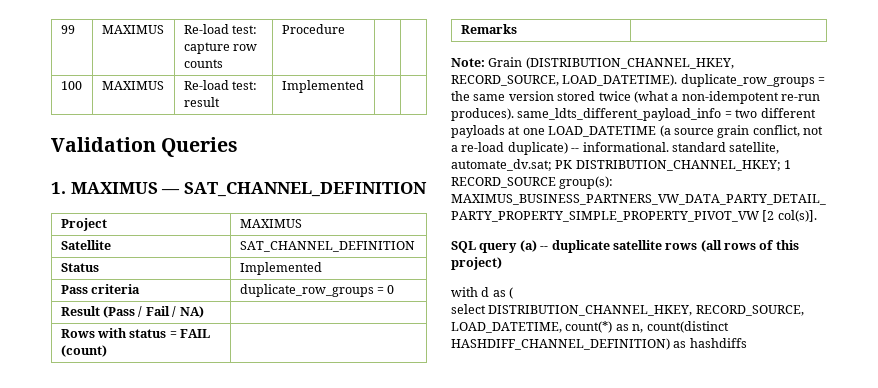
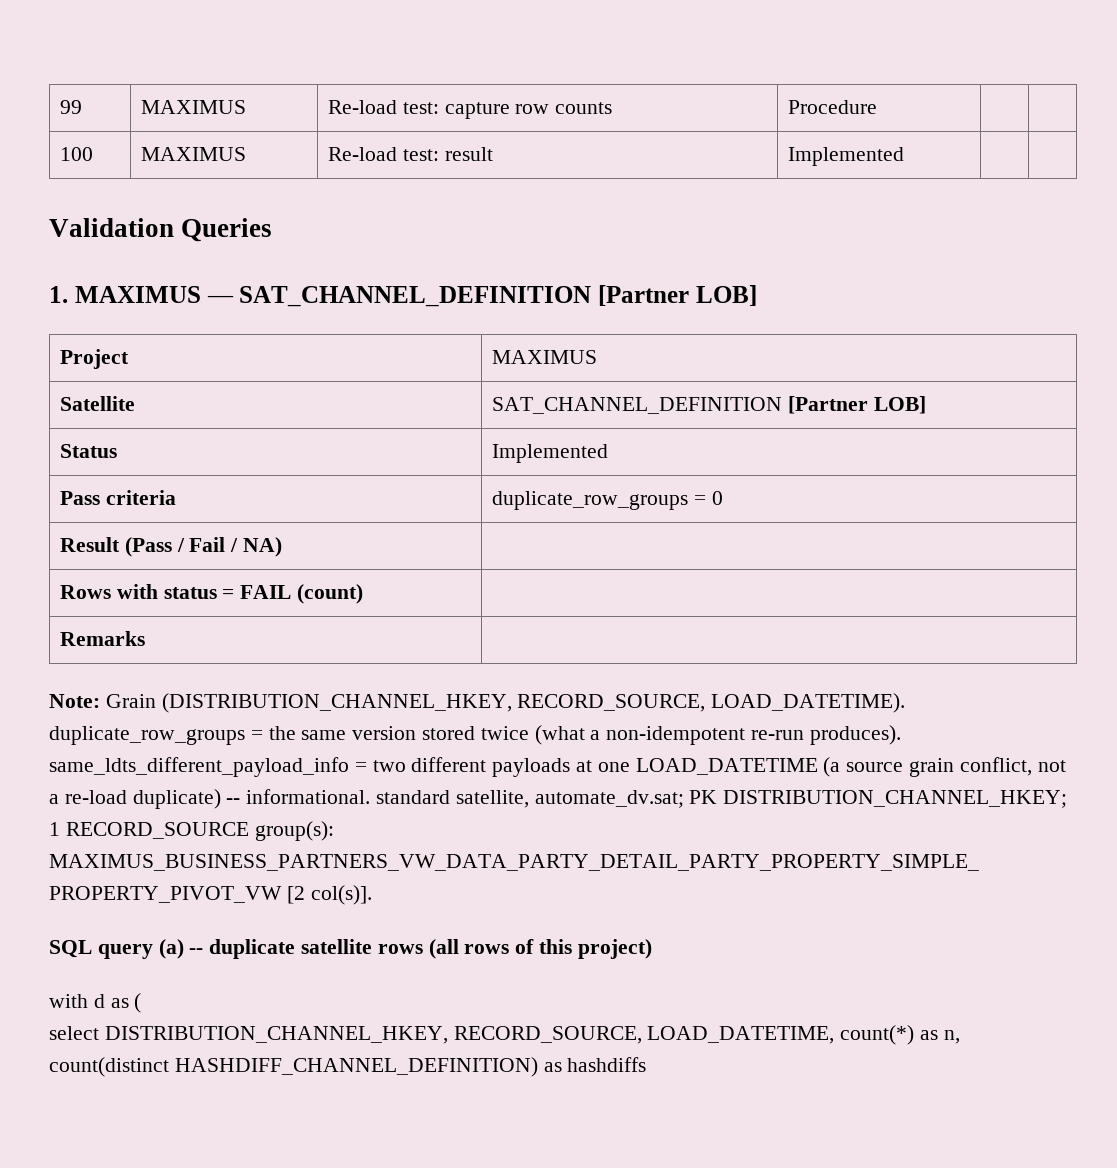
(427, 189) none -> [598,285,757,306] [Partner LOB]
(415, 246) none -> [787,396,926,414] [Partner LOB]

